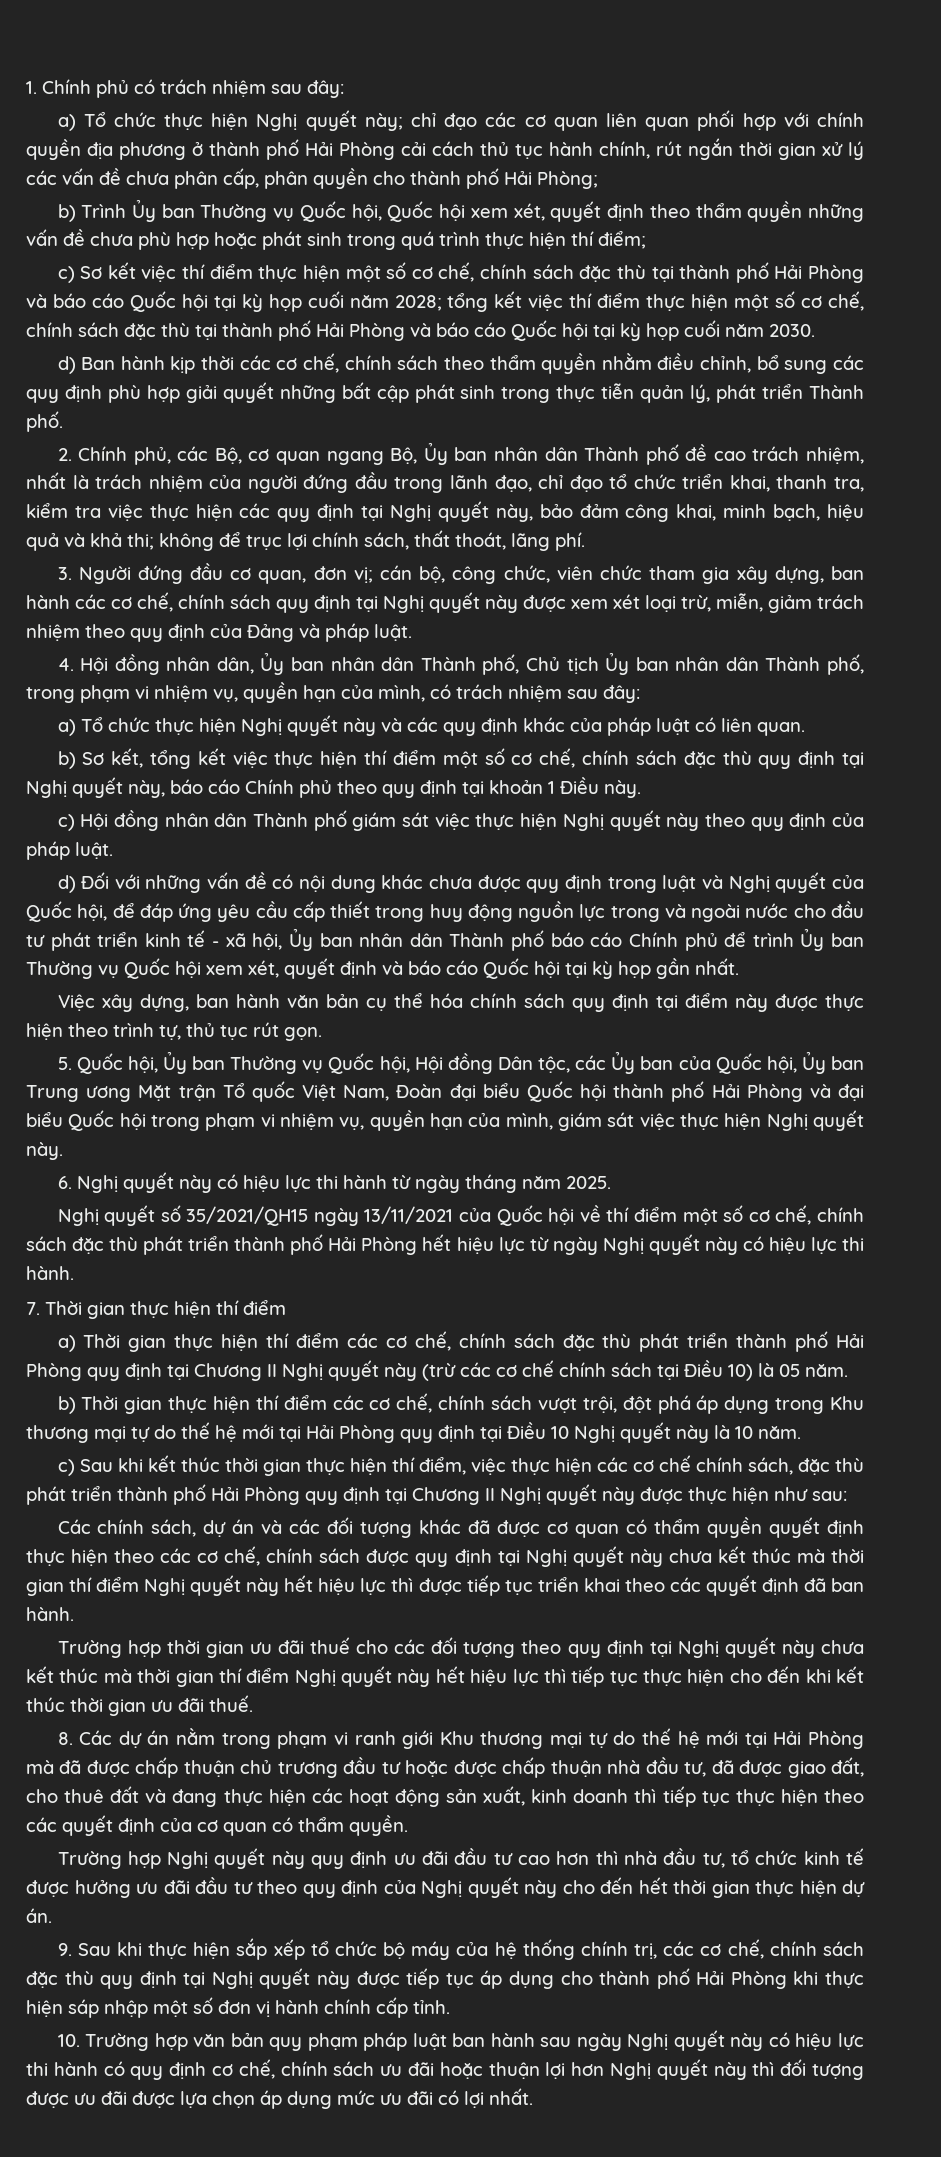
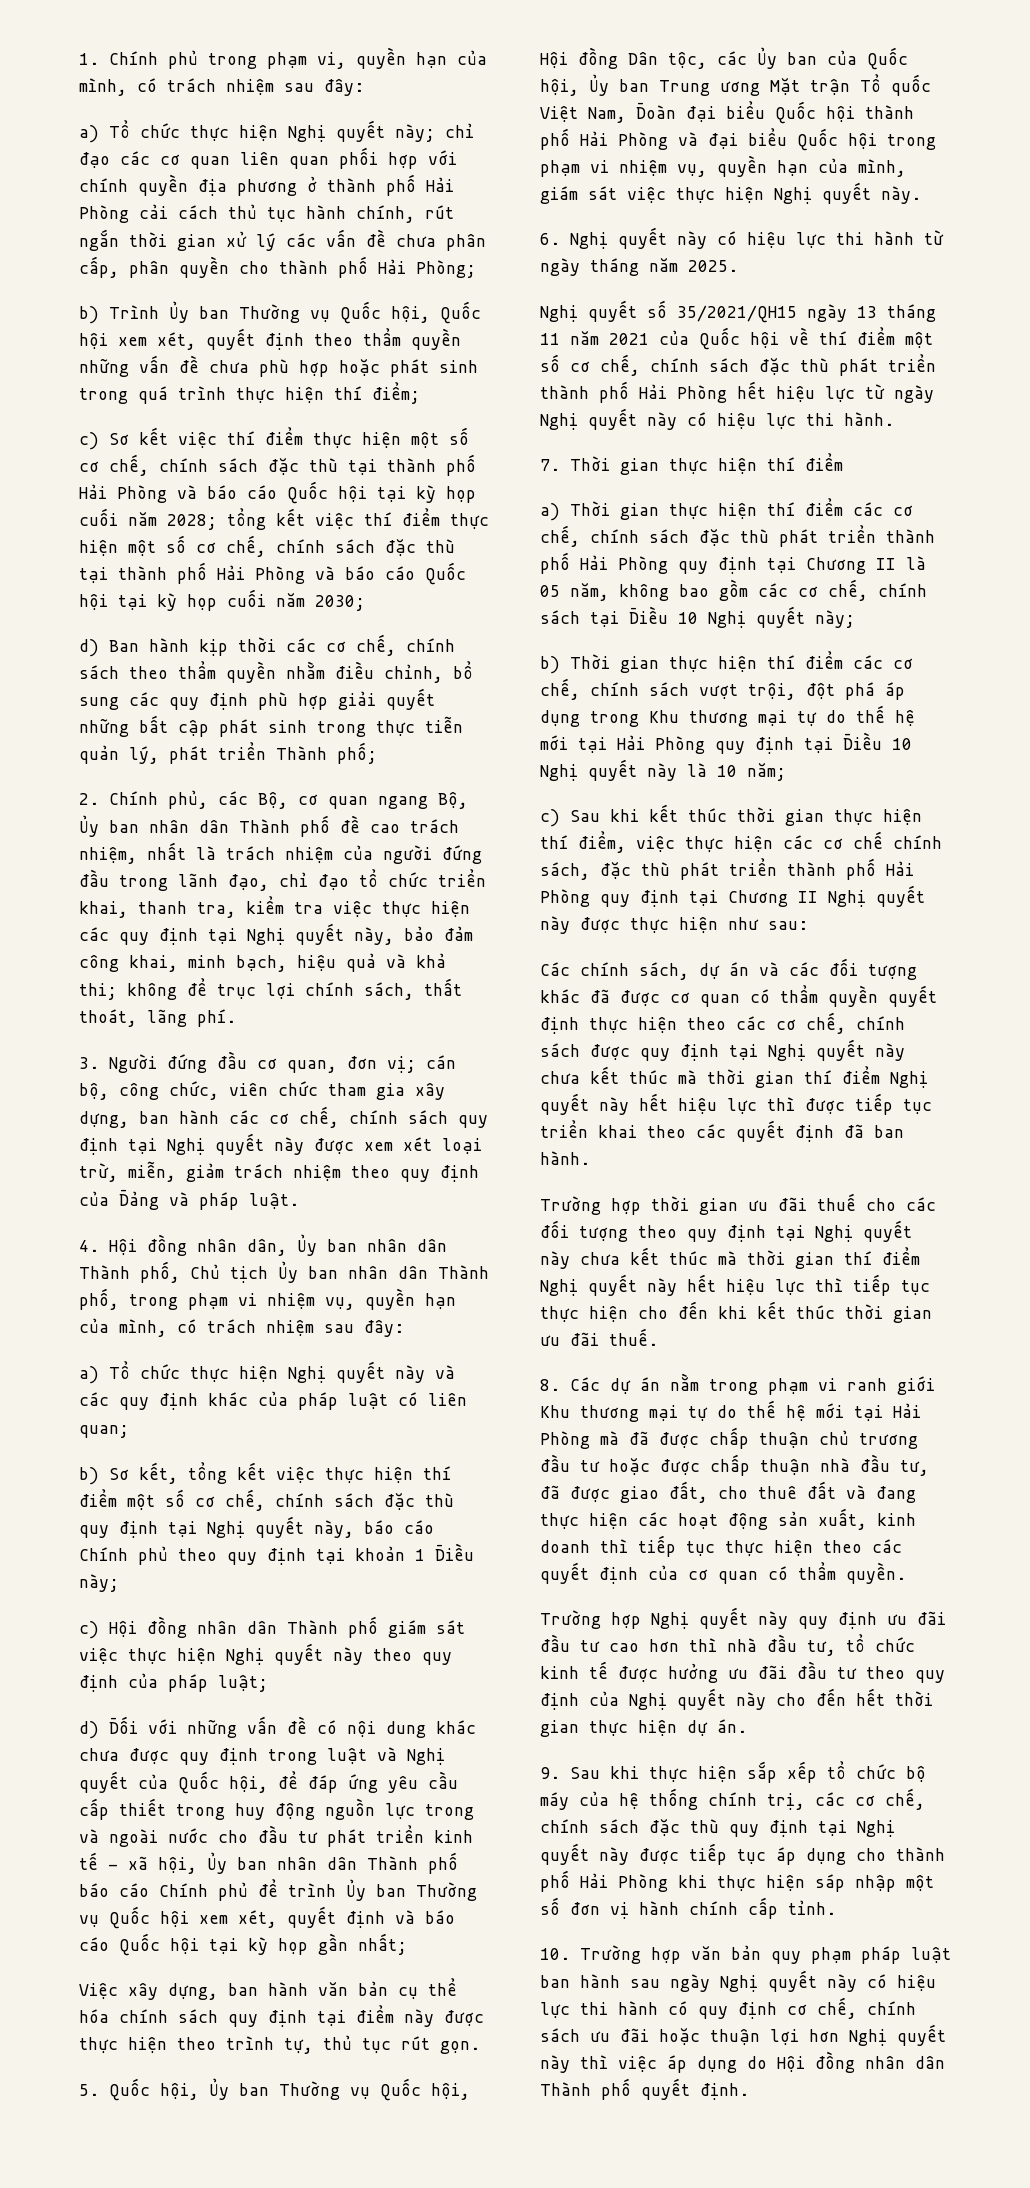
(129, 89) none -> [208,47,487,69] [79,78,127,96] trong phạm vi, quyền hạn của mình,
[769,324,815,337] 2030. -> [315,595,365,611] 2030;
[26,411,63,432] phố. -> [337,742,377,764] phố;
[756,722,805,736] quan. -> [79,1425,129,1438] quan;
[604,780,641,798] này. -> [79,1574,119,1592] này;
[75,842,113,859] luật. -> [218,1674,268,1692] luật;
[695,958,739,975] nhất. -> [358,1933,407,1955] nhất;
[364,1206,454,1224] 13/11/2021 -> [857,304,936,322] [540,331,649,345] 13 tháng 11 năm 2021
[282,1360,554,1381] Nghị quyết này (trừ các cơ chế -> [906,556,926,570] [540,579,868,601] là 05 năm, không bao gồm các cơ chế,
[728,1363,848,1381] 10) là 05 năm. -> [678,606,855,628] 10 Nghị quyết này;
[758,1426,801,1439] năm. -> [747,763,786,781] năm;
[780,2059,864,2080] [26,2088,533,2109] đối tượng được ưu đãi được lựa chọn áp dụng mức ưu đãi có lợi nhất. -> [618,2051,945,2073] [540,2078,749,2100] việc áp dụng do Hội đồng nhân dân Thành phố quyết định.

